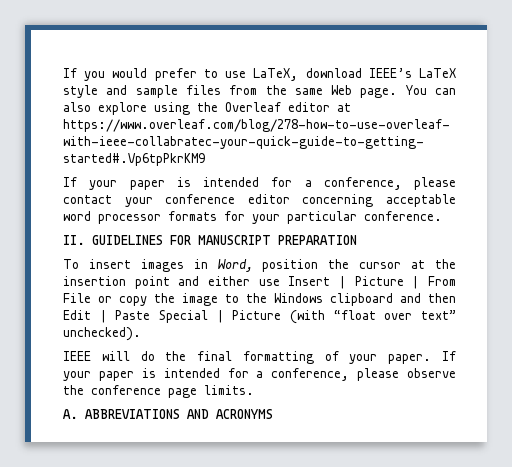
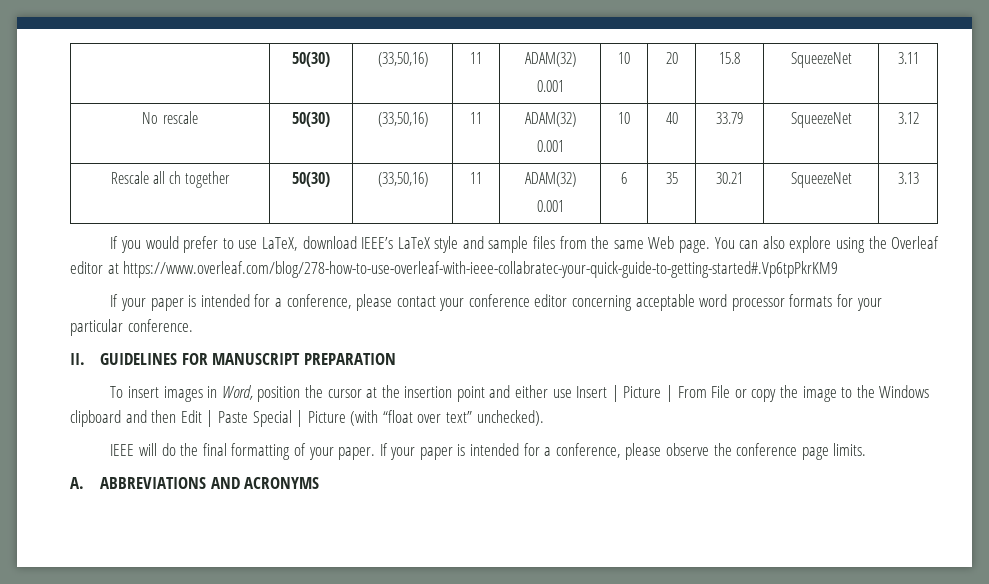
(63, 73) none -> [292,52,330,67] [377,52,428,67] [470,52,482,64] [524,52,576,67] [536,80,564,92] [618,52,630,64] [665,52,678,64] [719,52,740,64] [790,52,852,68] [897,52,919,64] [142,111,198,124] [292,112,330,127] [377,112,428,127] [470,112,482,124] [524,112,576,127] [536,140,564,152] [618,112,630,124] [665,112,678,124] [716,112,743,124] [790,112,852,128] [897,112,919,124] [110,171,231,188] [292,172,330,187] [377,172,428,187] [470,172,482,184] [524,172,576,187] [536,200,564,212] [621,172,627,184] [665,172,678,184] [716,172,743,184] [790,172,852,188] [897,172,919,184] | 50(30) | (33,50,16) | 11 | ADAM(32) // 0.001 | 10 | 20 | 15.8 | SqueezeNet | 3.11 // No rescale | 50(30) | (33,50,16) | 11 | ADAM(32) // 0.001 | 10 | 40 | 33.79 | SqueezeNet | 3.12 // Rescale all ch together | 50(30) | (33,50,16) | 11 | ADAM(32) // 0.001 | 6 | 35 | 30.21 | SqueezeNet | 3.13 //

